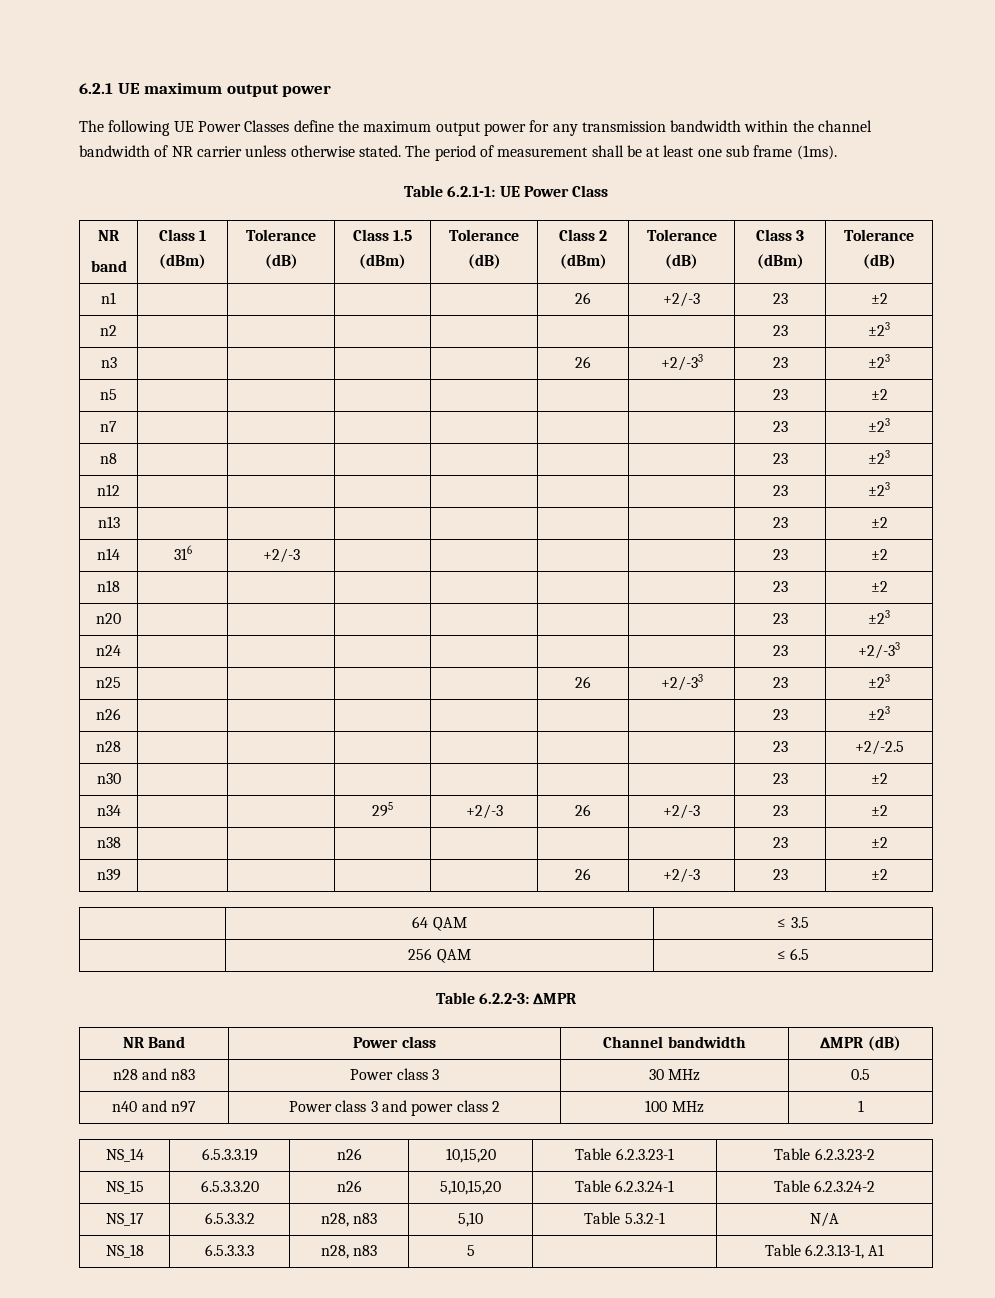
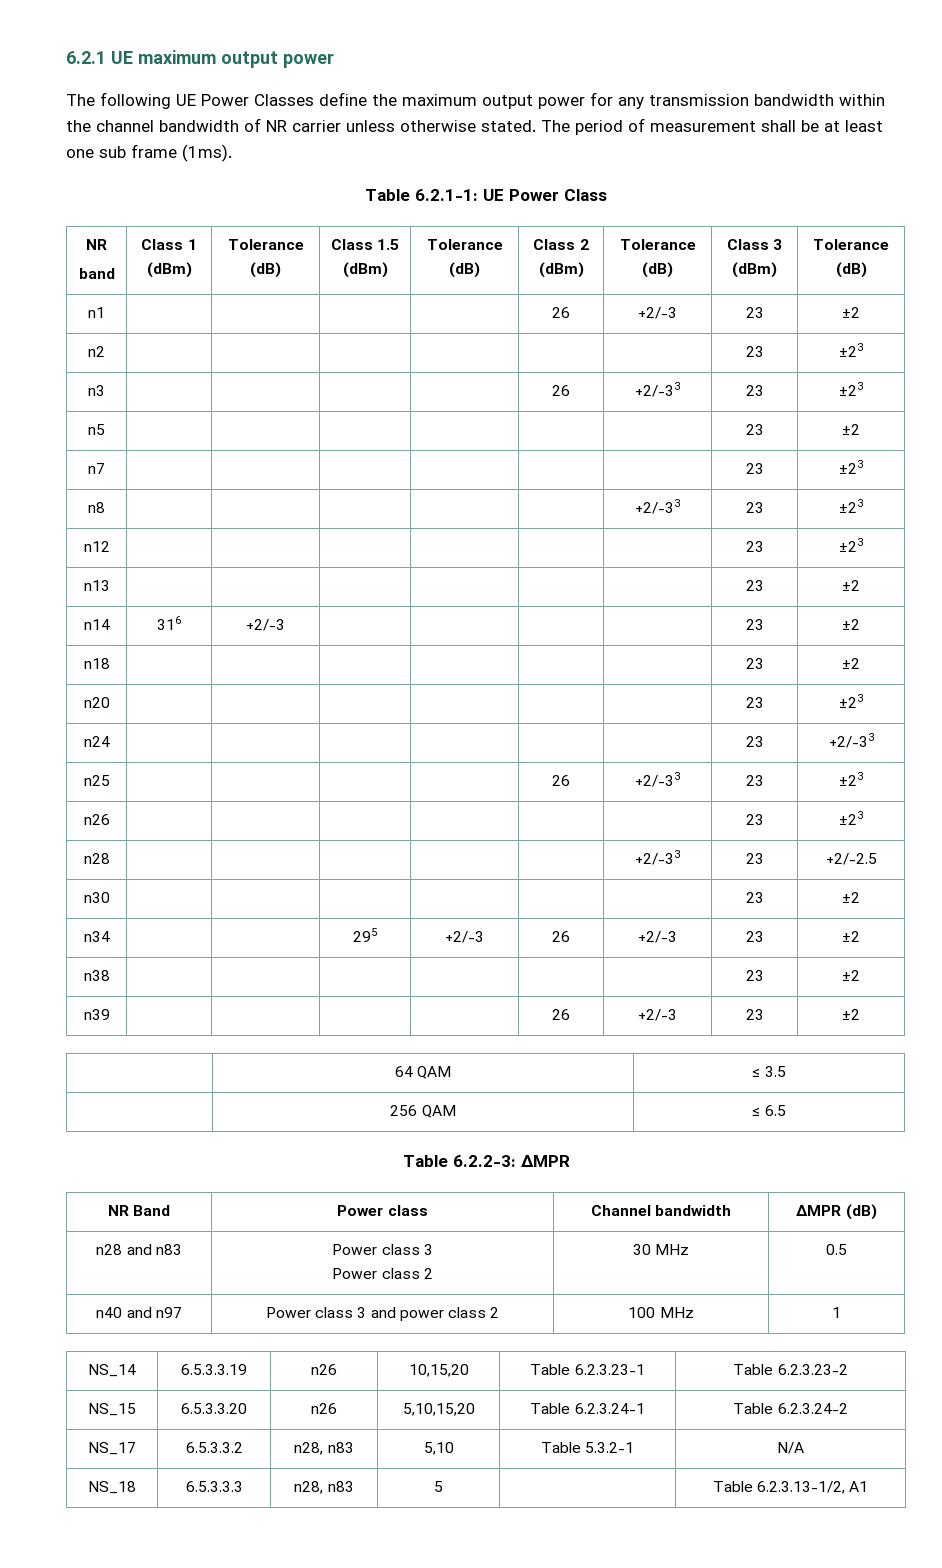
(117, 458) none -> [635,499,680,514] +2/-33
(121, 746) none -> [635,850,680,865] +2/-33
(439, 1074) none -> [332,1268,433,1279] // Power class 2
[805,1244,864,1259] 6.2.3.13-1, -> [757,1481,845,1494] 6.2.3.13-1/2,

